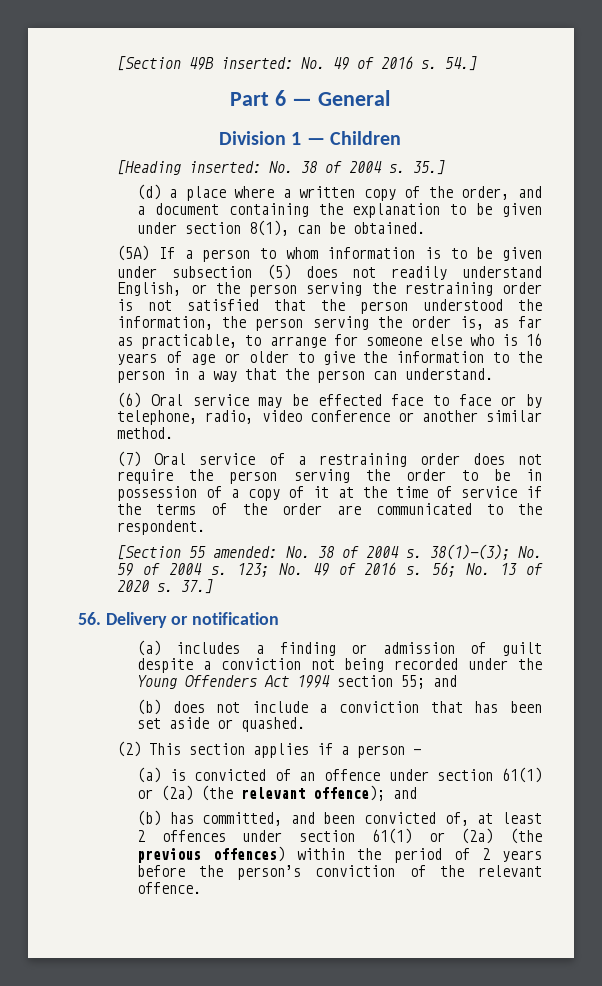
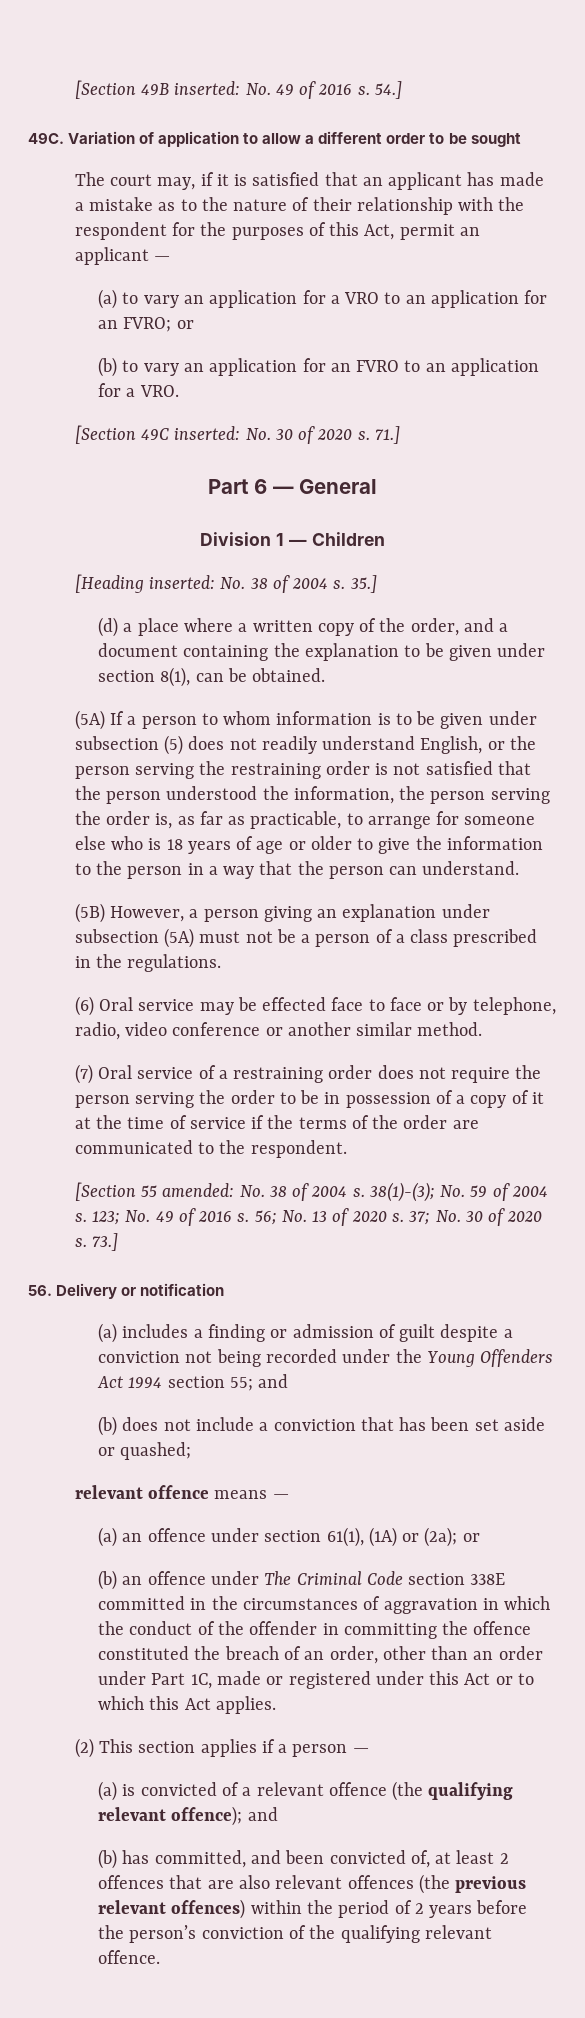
(478, 63) none -> [28,131,521,147] [74,172,544,190] [74,197,525,215] [74,222,480,240] [74,247,171,265] [98,289,548,309] [98,317,194,332] [98,357,539,377] [98,383,179,397] [74,425,400,444] // 49C. Variation of application to allow a different order to be sought // The court may, if it is satisfied that an applicant has made a mistake as to the nature of their relationship with the respondent for the purposes of this Act, permit an applicant — // (a) to vary an application for a VRO to an application for an FVRO; or // (b) to vary an application for an FVRO to an application for a VRO. // [Section 49C inserted: No. 30 of 2020 s. 71.]
[525,333,542,346] 16 -> [166,839,183,850] 18
(494, 374) none -> [74,903,490,923] [74,928,538,948] [74,954,222,972] // (5B) However, a person giving an explanation under subsection (5A) must not be a person of a class prescribed in the regulations.
[181,579,214,594] 37.] -> [409,1208,543,1226] [74,1233,119,1251] 37; No. 30 of 2020 s. 73.]
[240,717,305,732] quashed. -> [120,1442,192,1460] [74,1485,289,1499] [98,1527,480,1547] [98,1570,506,1590] [98,1596,551,1614] [98,1621,532,1639] [98,1646,543,1664] [98,1671,534,1689] [98,1696,276,1714] quashed; // relevant offence means — // (a) an offence under section 61(1), (1A) or (2a); or // (b) an offence under The Criminal Code section 338E committed in the circumstances of aggravation in which the conduct of the offender in committing the offence constituted the breach of an order, other than an order under Part 1C, made or registered under this Act or to which this Act applies.
[299,767,542,783] [136,785,233,801] an offence under section 61(1) or (2a) (the -> [242,1781,514,1801] a relevant offence (the qualifying
[242,828,494,844] under section 61(1) or (2a) -> [169,1875,414,1889] that are also relevant offences
(201, 855) none -> [98,1900,167,1914] relevant
(464, 871) none -> [340,1925,420,1943] qualifying

